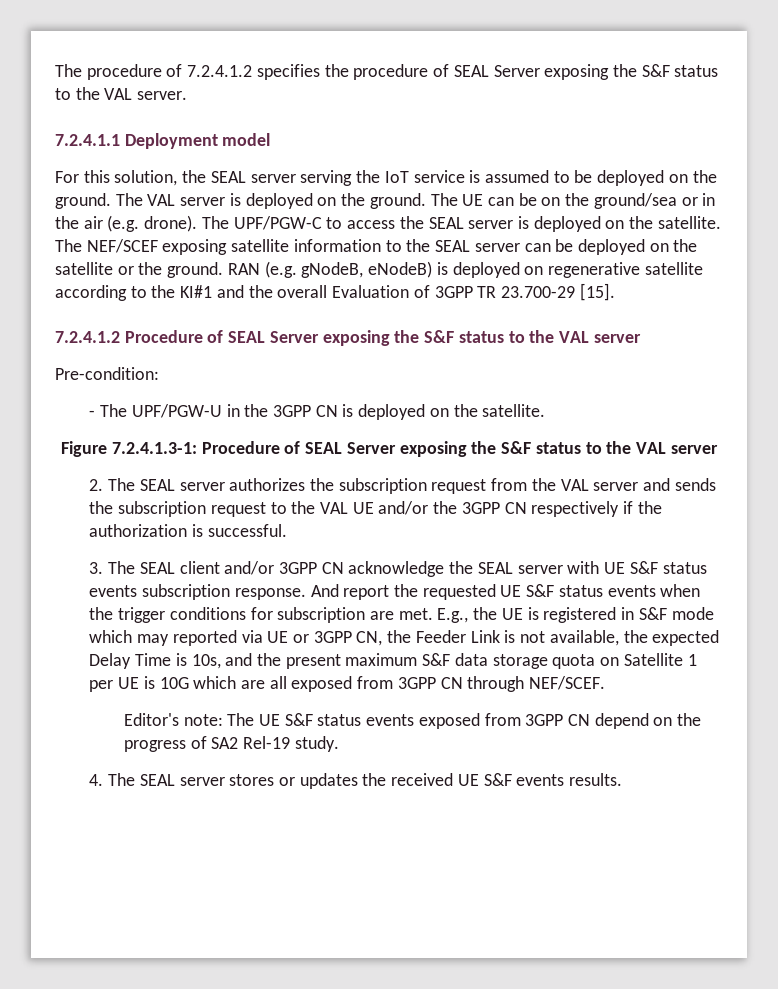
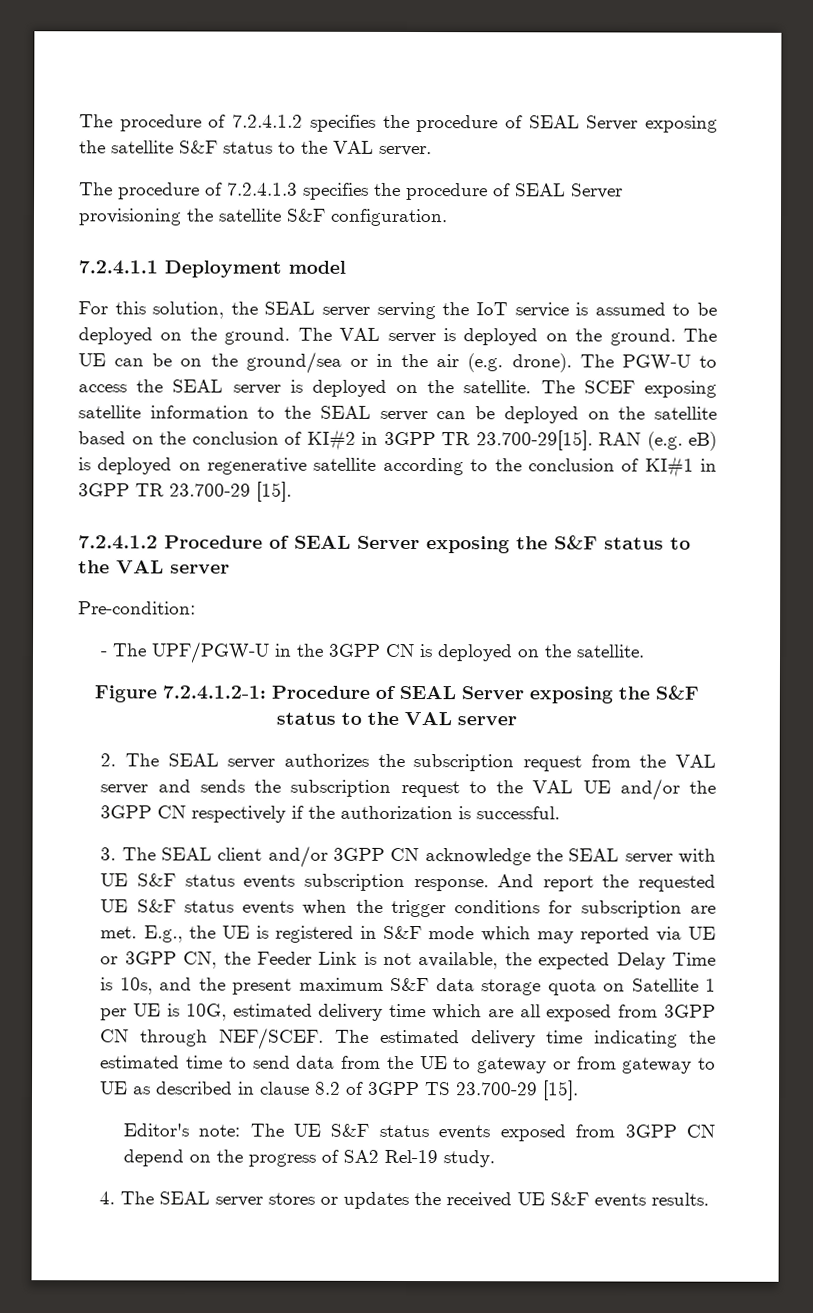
(637, 70) none -> [111,140,174,154] satellite
(188, 95) none -> [79,182,623,201] [78,208,448,227] // The procedure of 7.2.4.1.3 specifies the procedure of SEAL Server provisioning the satellite S&F configuration.
[233,216,322,230] UPF/PGW-C -> [621,354,691,371] PGW-U
[86,239,158,253] NEF/SCEF -> [583,380,635,394] SCEF
[117,261,433,278] or the ground. RAN (e.g. gNodeB, eNodeB) -> [78,429,717,451] based on the conclusion of KI#2 in 3GPP TR 23.700-29[15]. RAN (e.g. eB)
[180,285,430,298] KI#1 and the overall Evaluation of -> [527,456,718,478] conclusion of KI#1 in
[112,442,198,454] 7.2.4.1.3-1: -> [162,685,266,700] 7.2.4.1.2-1:
[159,677,189,689] 10G -> [185,1003,427,1021] 10G, estimated delivery time
(606, 683) none -> [334,1029,716,1048] [100,1055,716,1074] [100,1080,580,1101] The estimated delivery time indicating the estimated time to send data from the UE to gateway or from gateway to UE as described in clause 8.2 of 3GPP TS 23.700-29 [15].

